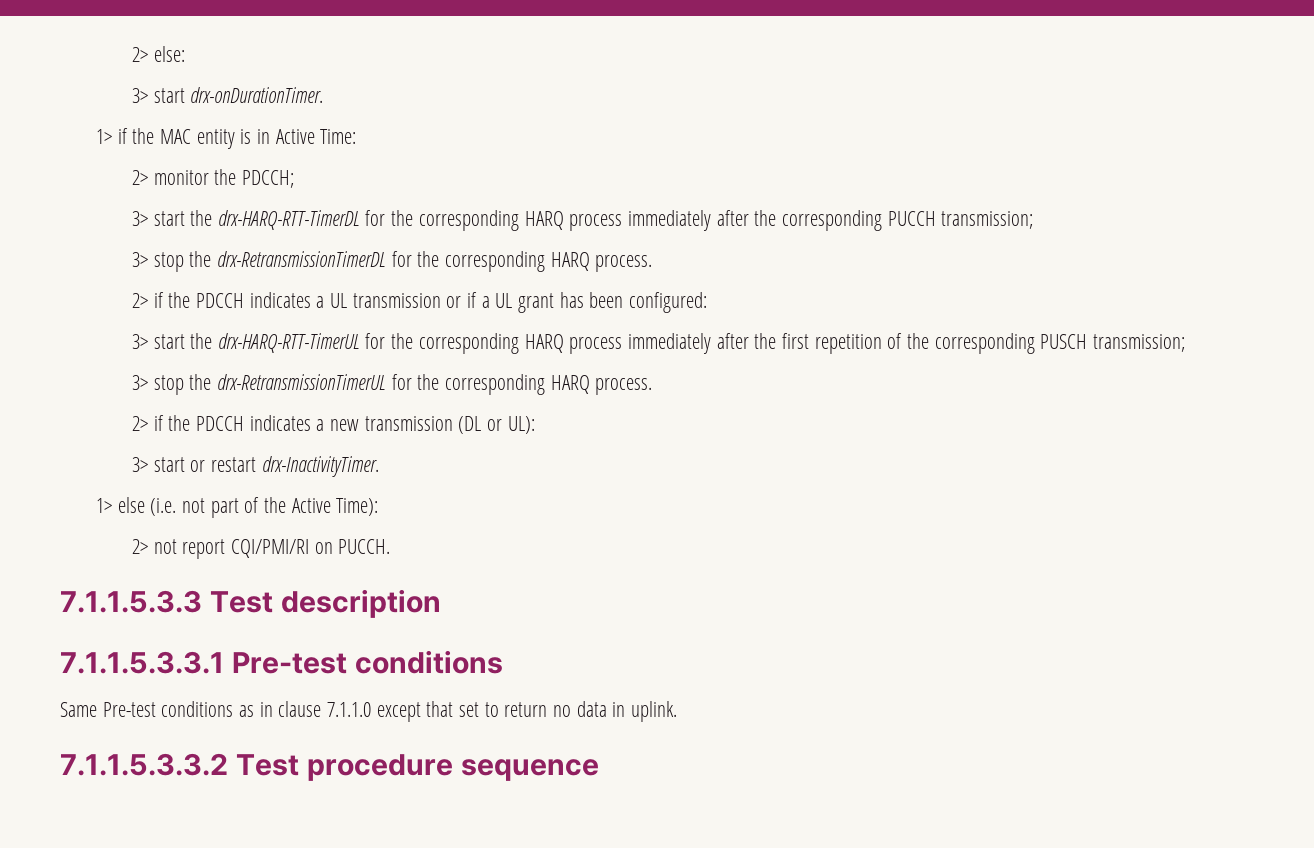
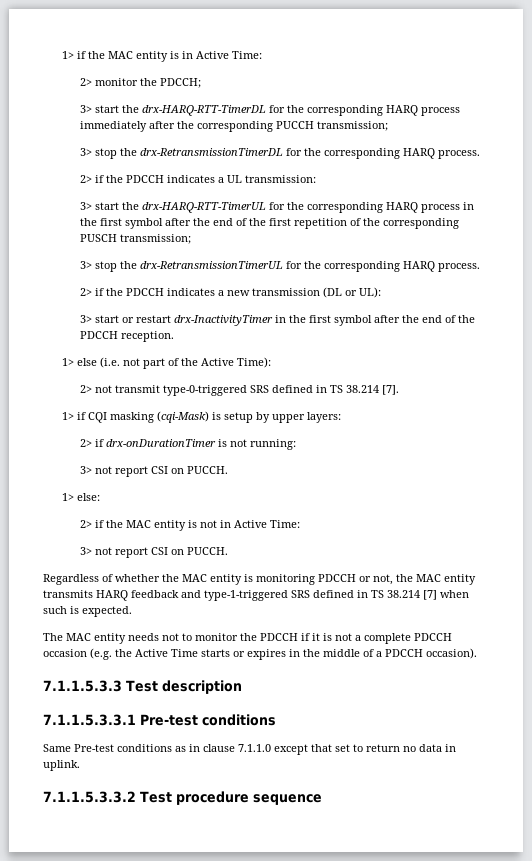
[131,46,185,62] [131,87,324,103] 2> else: // 3> start drx-onDurationTimer. // -> (61, 55) none
[352,292,707,313] transmission or if a UL grant has been configured: -> [245,175,317,183] transmission:
[627,333,749,354] immediately after -> [463,202,475,210] [80,218,248,229] in the first symbol after the end of
[261,456,379,477] drx-InactivityTimer. -> [174,315,476,326] [80,331,175,342] drx-InactivityTimer in the first symbol after the end of the PDCCH reception.
[182,539,391,559] report CQI/PMI/RI on PUCCH. -> [115,385,400,396] [61,411,341,423] [80,439,297,450] [80,466,229,477] [61,493,100,501] [80,520,301,531] [80,547,229,558] [43,574,476,585] [43,590,469,601] [43,606,132,617] [43,633,452,644] [43,648,477,660] transmit type-0-triggered SRS defined in TS 38.214 [7]. // 1> if CQI masking (cqi-Mask) is setup by upper layers: // 2> if drx-onDurationTimer is not running: // 3> not report CSI on PUCCH. // 1> else: // 2> if the MAC entity is not in Active Time: // 3> not report CSI on PUCCH. // Regardless of whether the MAC entity is monitoring PDCCH or not, the MAC entity transmits HARQ feedback and type-1-triggered SRS defined in TS 38.214 [7] when such is expected. // The MAC entity needs not to monitor the PDCCH if it is not a complete PDCCH occasion (e.g. the Active Time starts or expires in the middle of a PDCCH occasion).

